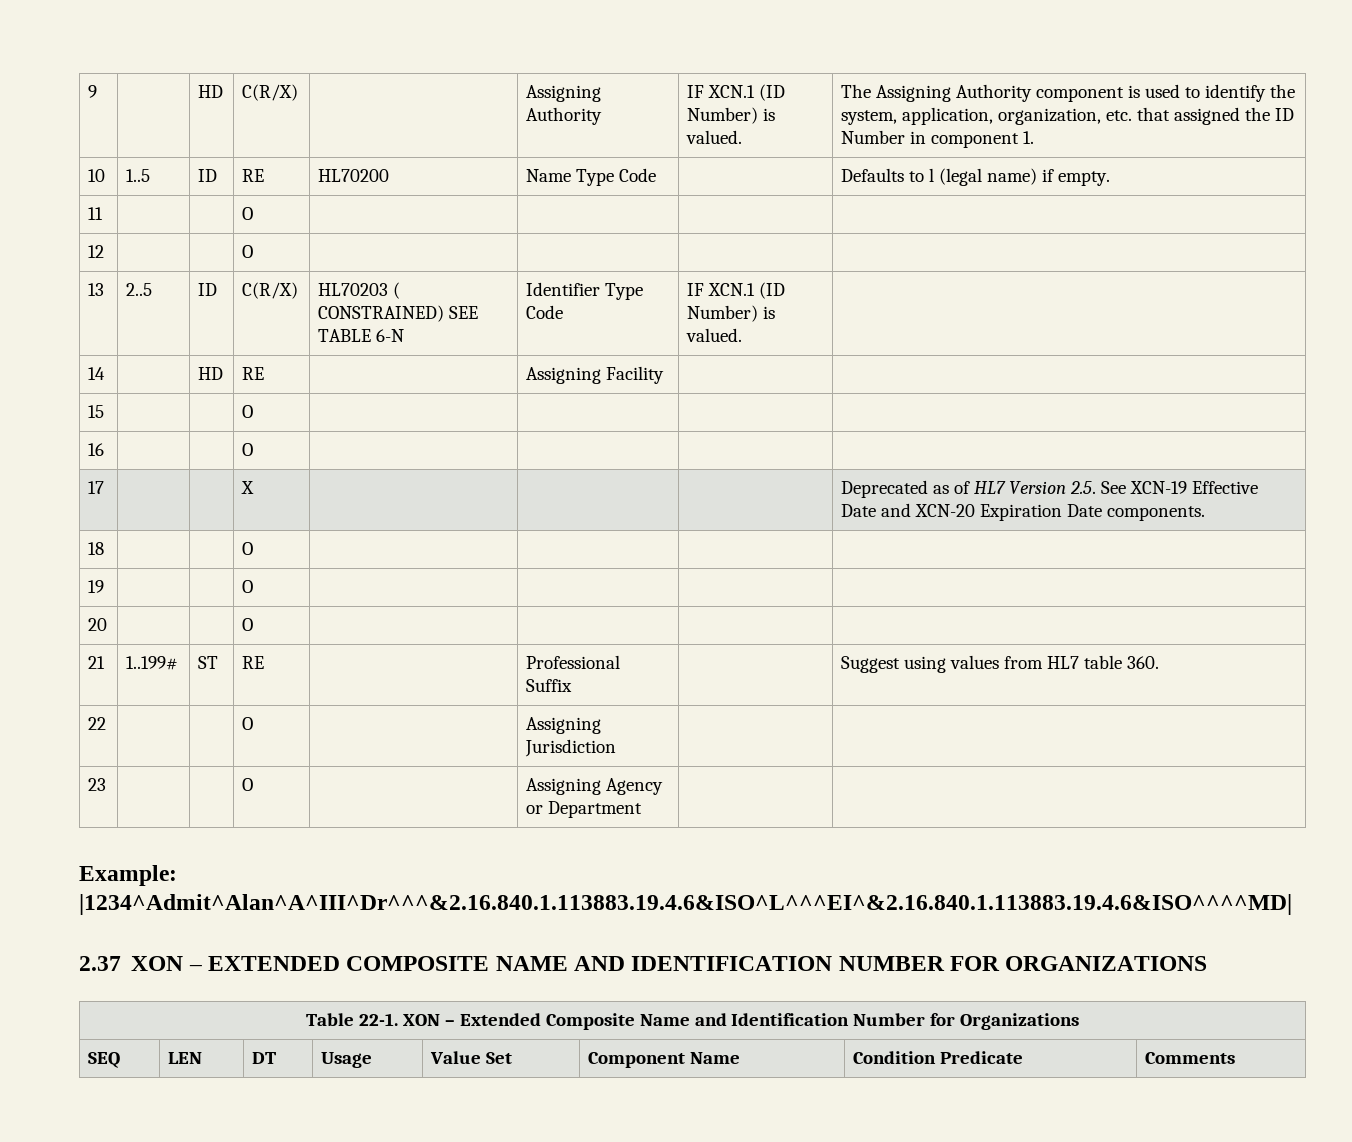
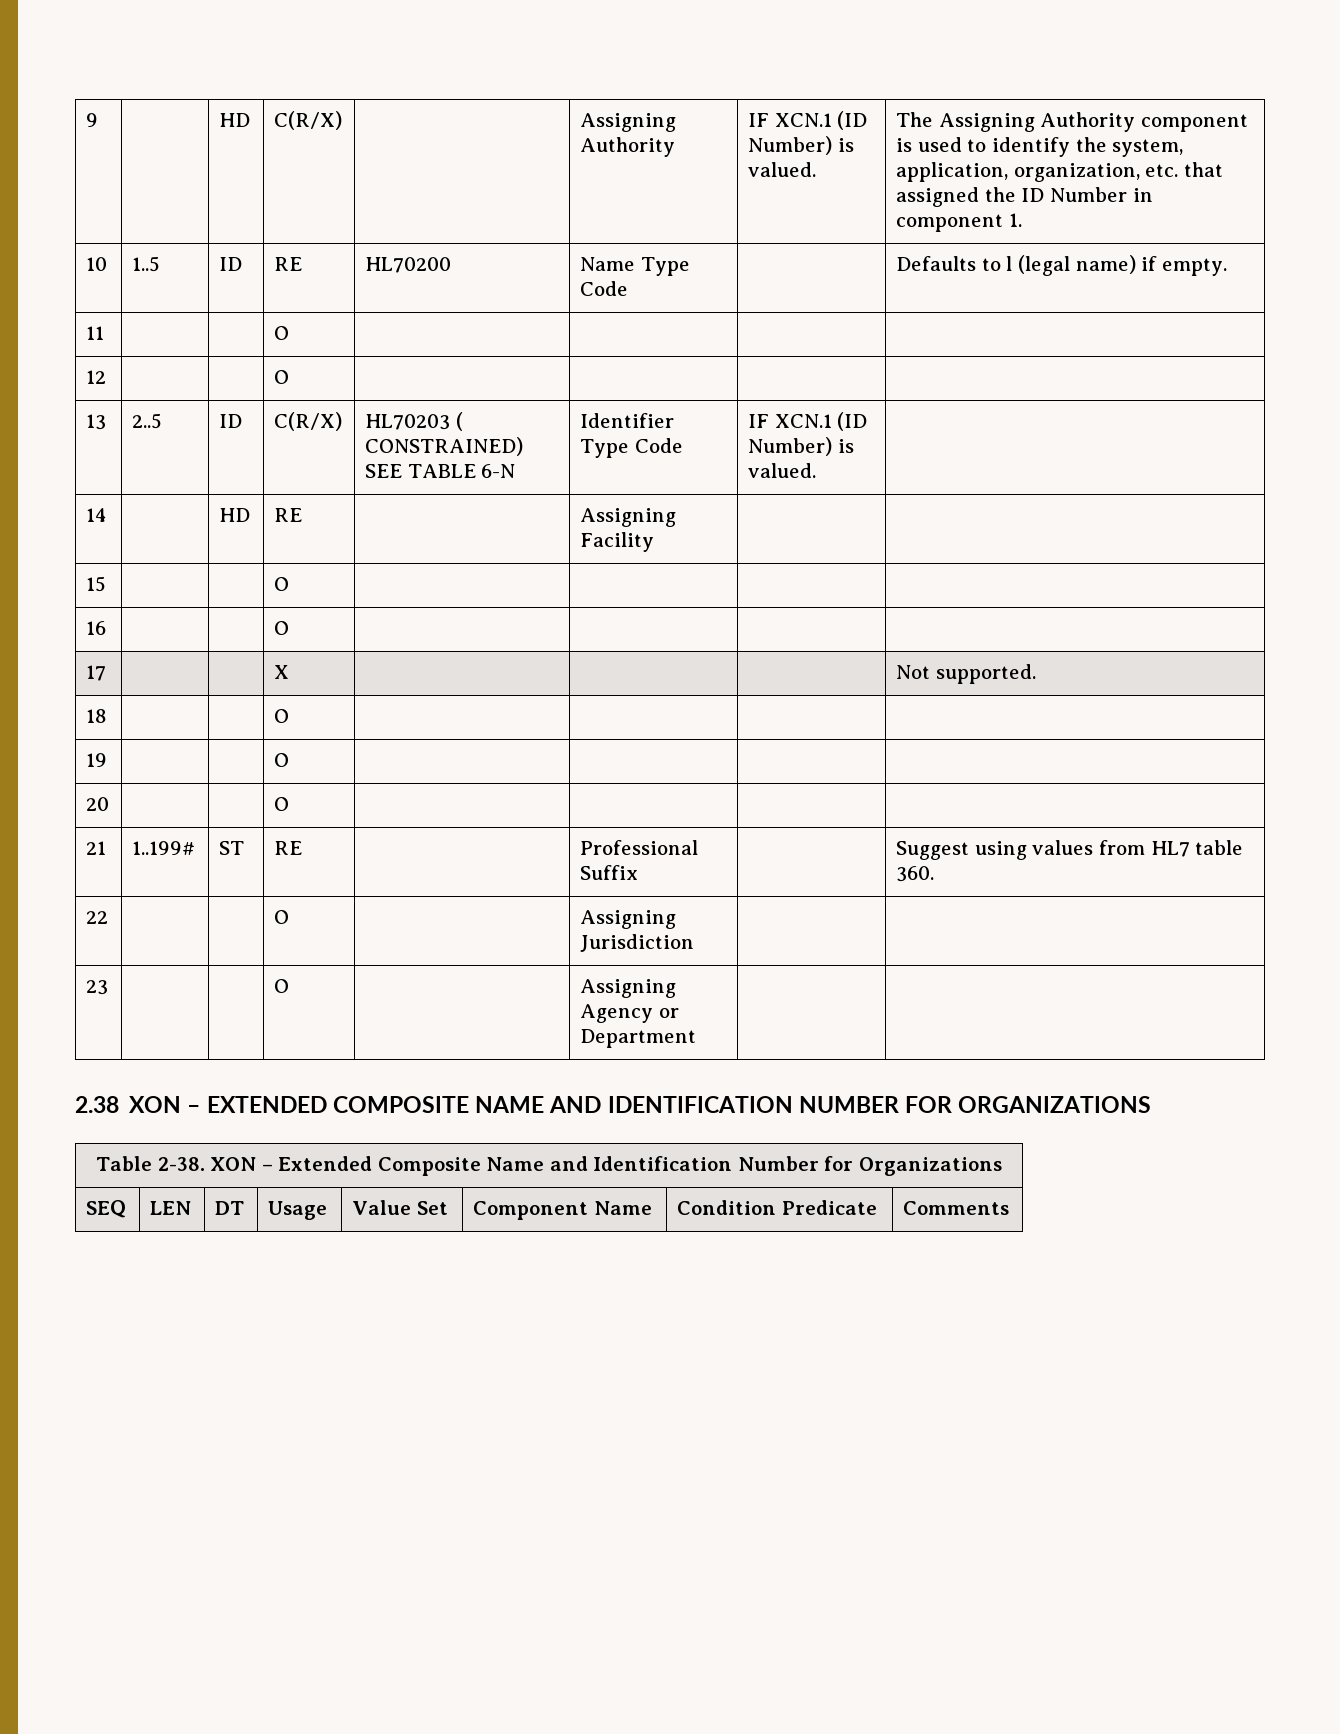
[841,480,1259,498] [841,503,1206,521] Deprecated as of HL7 Version 2.5. See XCN-19 Effective Date and XCN-20 Expiration Date components. -> [896,664,1036,684] Not supported.
[79,865,177,886] [79,894,1292,915] [79,956,121,971] Example: |1234^Admit^Alan^A^III^Dr^^^&2.16.840.1.113883.19.4.6&ISO^L^^^EI^&2.16.840.1.113883.19.4.6&ISO^^^^MD| // 2.37 -> [75,1096,119,1113] 2.38
[358,1013,398,1026] 22-1. -> [157,1157,205,1171] 2-38.

